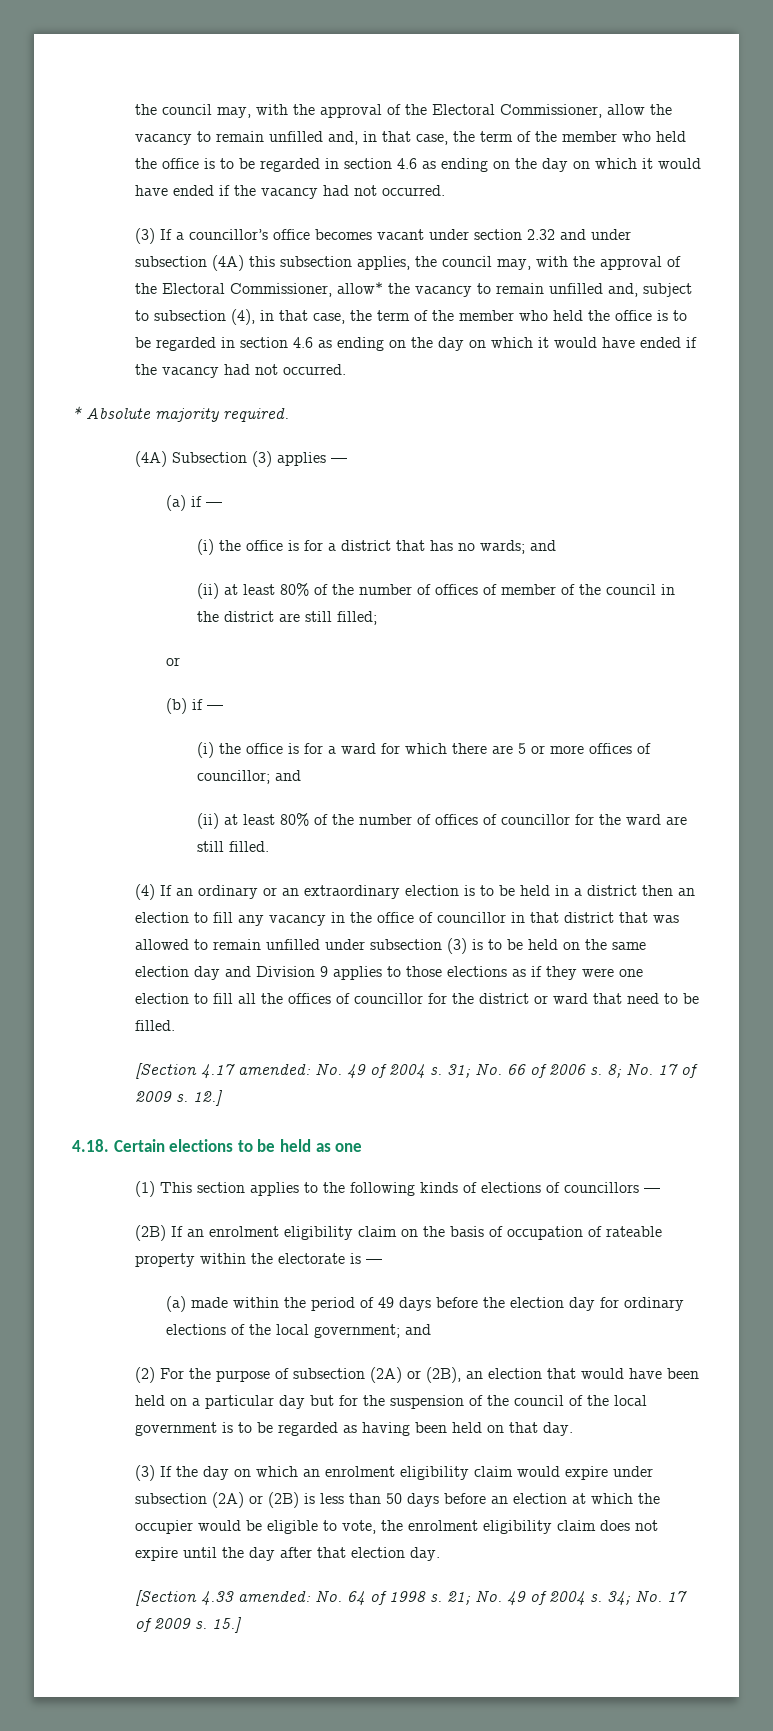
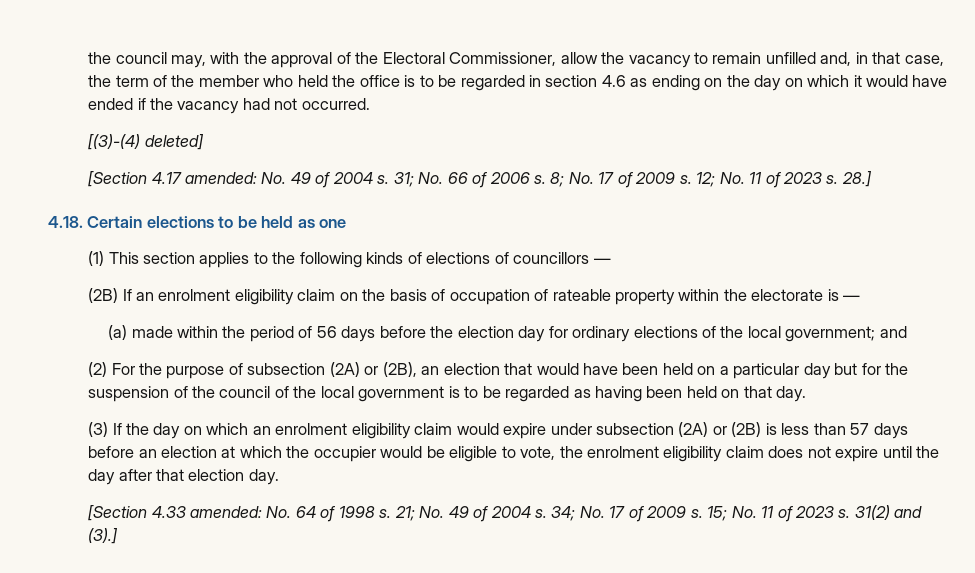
[134,228,631,244] [134,255,681,271] [134,282,692,297] [134,309,687,325] [134,337,697,351] [134,364,346,378] [72,406,289,422] [134,451,347,467] [165,495,222,511] [197,539,557,555] [197,583,676,599] [197,611,378,625] [165,657,180,666] [165,698,223,714] [197,742,652,758] [197,770,302,784] [197,813,688,829] [197,841,270,852] [134,884,695,900] [134,912,679,926] [134,938,646,954] [134,966,643,980] [134,993,699,1004] [134,1020,175,1031] (3) If a councillor’s office becomes vacant under section 2.32 and under subsection (4A) this subsection applies, the council may, with the approval of the Electoral Commissioner, allow* the vacancy to remain unfilled and, subject to subsection (4), in that case, the term of the member who held the office is to be regarded in section 4.6 as ending on the day on which it would have ended if the vacancy had not occurred. // * Absolute majority required. // (4A) Subsection (3) applies — // (a) if — // (i) the office is for a district that has no wards; and // (ii) at least 80% of the number of offices of member of the council in the district are still filled; // or // (b) if — // (i) the office is for a ward for which there are 5 or more offices of councillor; and // (ii) at least 80% of the number of offices of councillor for the ward are still filled. // (4) If an ordinary or an extraordinary election is to be held in a district then an election to fill any vacancy in the office of councillor in that district that was allowed to remain unfilled under subsection (3) is to be held on the same election day and Division 9 applies to those elections as if they were one election to fill all the offices of councillor for the district or ward that need to be filled. -> [88,134,204,150] [(3)-(4) deleted]
[192,1090,223,1106] 12.] -> [696,171,872,188] 12; No. 11 of 2023 s. 28.]
[377,1297,394,1308] 49 -> [316,326,337,338] 56
[385,1493,402,1504] 50 -> [850,423,870,435] 57
[211,1617,242,1633] 15.] -> [707,505,923,522] [88,528,119,544] 15; No. 11 of 2023 s. 31(2) and (3).]

